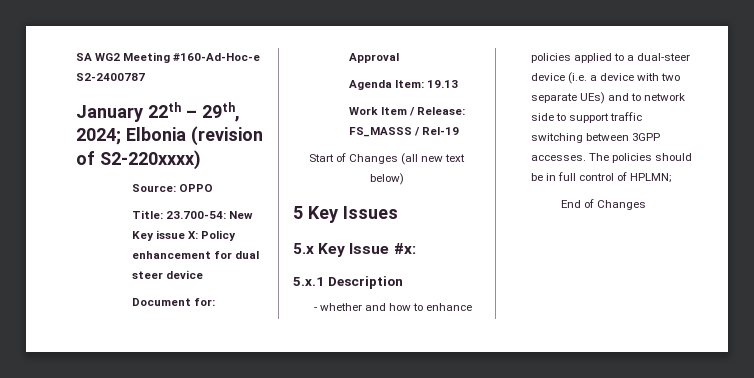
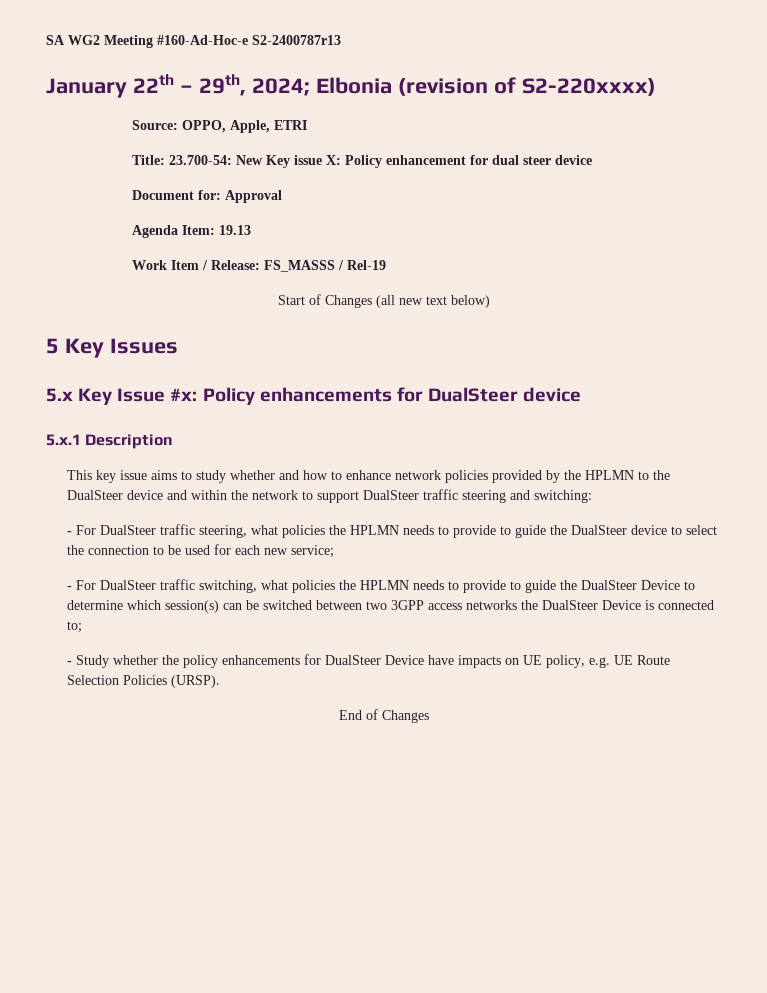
[76,73,145,81] S2-2400787 -> [252,35,341,45] S2-2400787r13
[179,184,214,192] OPPO -> [181,120,307,133] OPPO, Apple, ETRI
[293,276,403,289] [313,307,317,311] // 5.x.1 Description // - -> [202,387,582,405] [46,434,174,449] [67,470,227,483] Policy enhancements for DualSteer device // 5.x.1 Description // This key issue aims to study
[530,53,691,63] [530,72,681,84] [530,92,686,104] [530,112,643,123] [530,133,661,143] [530,153,693,163] [530,172,673,183] policies applied to a dual-steer device (i.e. a device with two separate UEs) and to network side to support traffic switching between 3GPP accesses. The policies should be in full control of HPLMN; -> [395,470,671,483] [67,489,593,503] [67,524,718,538] [67,544,335,558] [67,579,696,593] [67,600,715,613] [67,621,83,633] [67,654,671,668] [67,675,221,688] network policies provided by the HPLMN to the DualSteer device and within the network to support DualSteer traffic steering and switching: // - For DualSteer traffic steering, what policies the HPLMN needs to provide to guide the DualSteer device to select the connection to be used for each new service; // - For DualSteer traffic switching, what policies the HPLMN needs to provide to guide the DualSteer Device to determine which session(s) can be switched between two 3GPP access networks the DualSteer Device is connected to; // - Study whether the policy enhancements for DualSteer Device have impacts on UE policy, e.g. UE Route Selection Policies (URSP).

